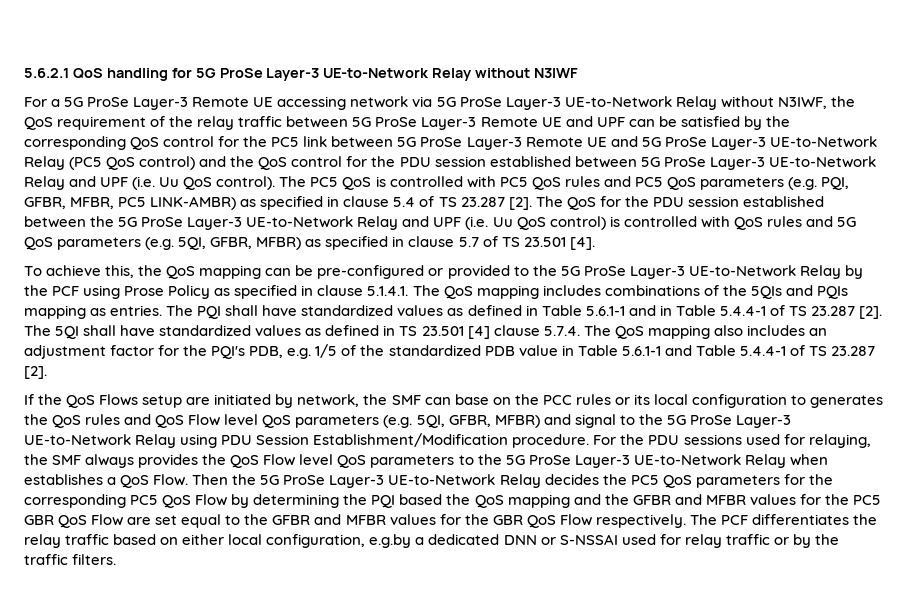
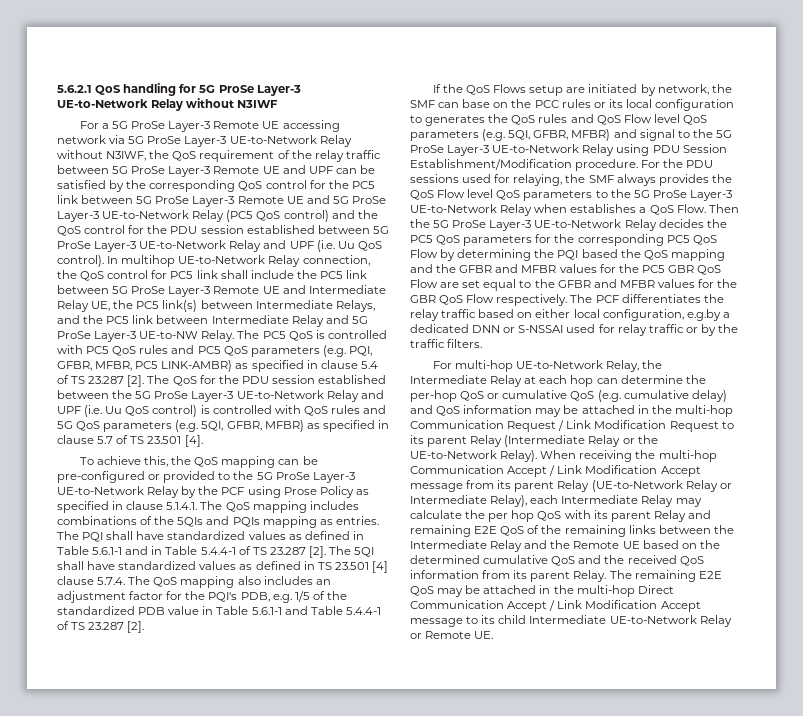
(276, 183) none -> [107,255,370,267] [57,270,368,281] [57,285,386,297] [57,300,375,312] [57,315,368,327] [57,330,235,342] In multihop UE-to-Network Relay connection, the QoS control for PC5 link shall include the PC5 link between 5G ProSe Layer-3 Remote UE and Intermediate Relay UE, the PC5 link(s) between Intermediate Relays, and the PC5 link between Intermediate Relay and 5G ProSe Layer-3 UE-to-NW Relay.
(117, 559) none -> [432,360,663,372] [410,375,706,387] [410,390,727,402] [410,405,733,417] [410,420,734,432] [410,435,658,447] [410,450,717,462] [410,465,701,477] [410,480,732,492] [410,495,702,507] [410,510,711,522] [410,525,734,537] [410,540,720,552] [410,555,704,566] [410,570,722,582] [410,585,674,597] [410,600,701,612] [410,615,732,627] [410,631,494,639] // For multi-hop UE-to-Network Relay, the Intermediate Relay at each hop can determine the per-hop QoS or cumulative QoS (e.g. cumulative delay) and QoS information may be attached in the multi-hop Communication Request / Link Modification Request to its parent Relay (Intermediate Relay or the UE-to-Network Relay). When receiving the multi-hop Communication Accept / Link Modification Accept message from its parent Relay (UE-to-Network Relay or Intermediate Relay), each Intermediate Relay may calculate the per hop QoS with its parent Relay and remaining E2E QoS of the remaining links between the Intermediate Relay and the Remote UE based on the determined cumulative QoS and the received QoS information from its parent Relay. The remaining E2E QoS may be attached in the multi-hop Direct Communication Accept / Link Modification Accept message to its child Intermediate UE-to-Network Relay or Remote UE.

